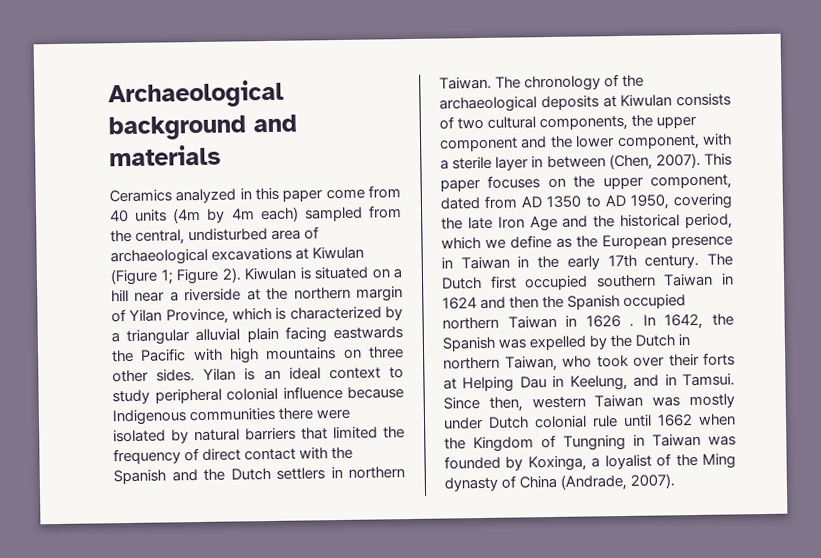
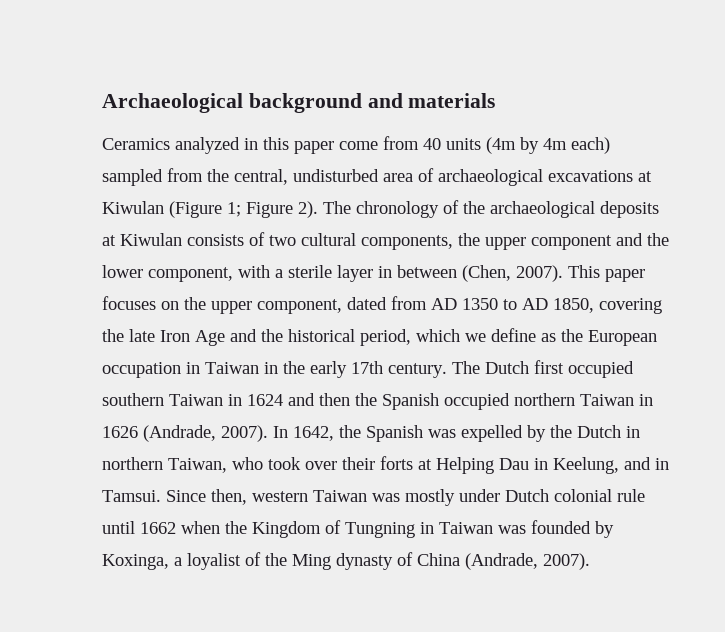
[244,266,402,281] [111,286,404,302] [111,306,403,325] [111,326,403,346] [111,346,404,364] [112,367,404,383] [112,385,404,405] [112,407,351,426] [113,426,405,444] [113,446,354,465] [113,466,405,485] [439,76,492,90] Kiwulan is situated on a hill near a riverside at the northern margin of Yilan Province, which is characterized by a triangular alluvial plain facing eastwards the Pacific with high mountains on three other sides. Yilan is an ideal context to study peripheral colonial influence because Indigenous communities there were isolated by natural barriers that limited the frequency of direct contact with the Spanish and the Dutch settlers in northern Taiwan. -> (318, 209) none
[629,194,670,210] 1950, -> [553,298,594,313] 1850,
[671,235,733,249] presence -> [102,362,181,378] occupation
[629,323,635,327] . -> [143,425,268,442] (Andrade, 2007).

